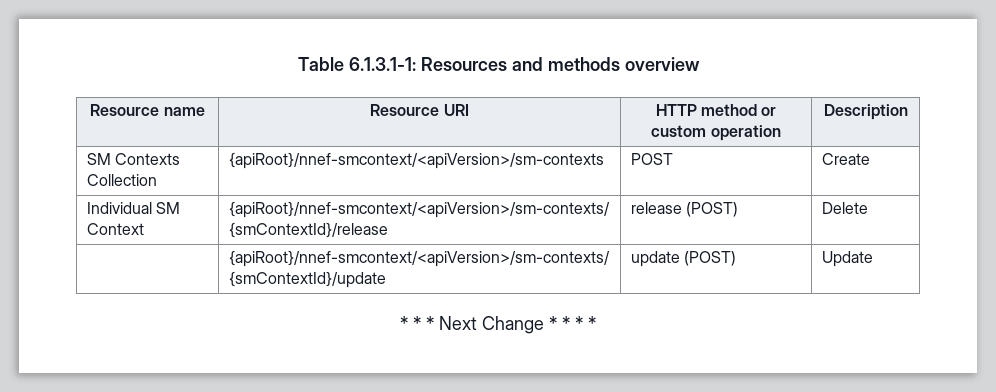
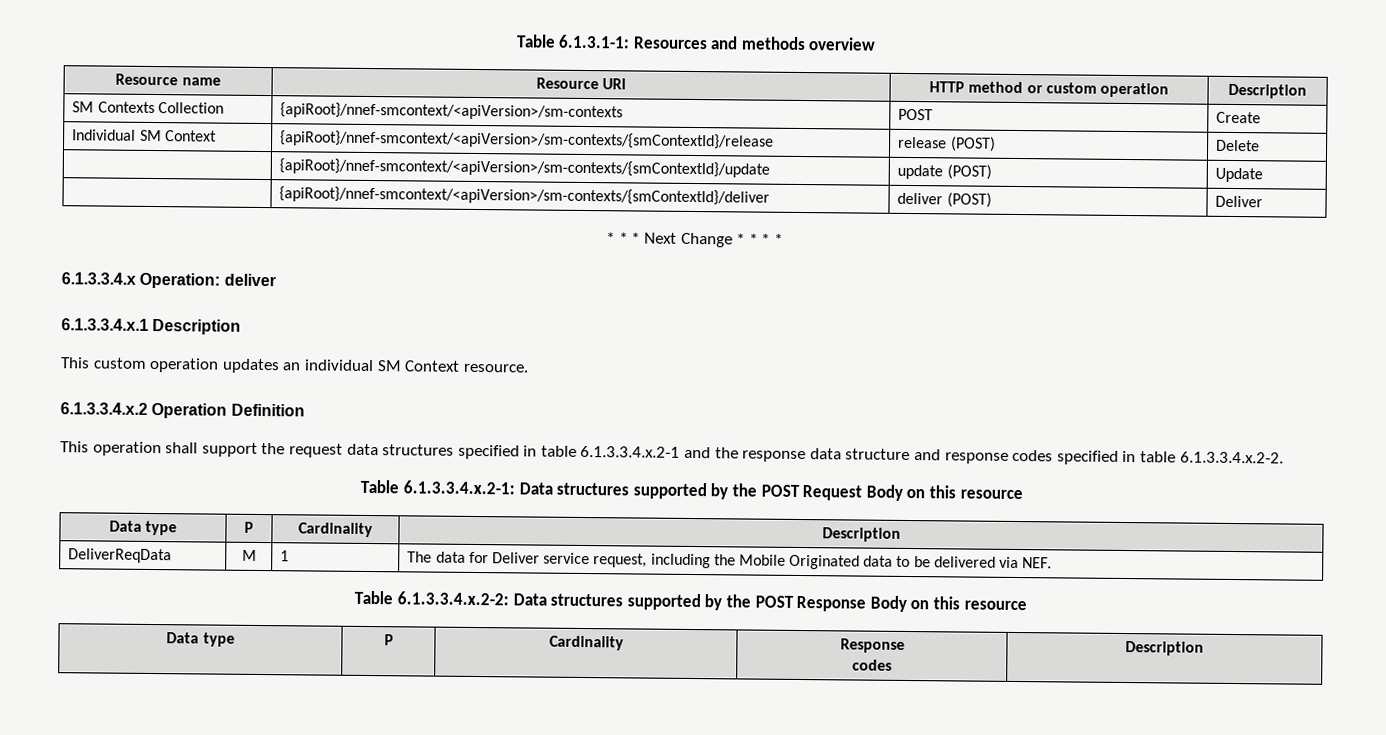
(874, 259) none -> [279,186,771,206] [897,192,992,208] [1215,195,1264,208] // | {apiRoot}/nnef-smcontext/<apiVersion>/sm-contexts/{smContextId}/deliver | deliver (POST) | Deliver
(596, 323) none -> [61,272,276,289] [61,318,242,335] [60,357,529,374] [60,402,305,419] [60,441,1284,465] [360,479,1023,501] [108,520,178,536] [244,521,254,533] [298,522,373,538] [821,527,901,542] [68,548,173,564] [241,549,257,561] [280,550,290,562] [407,551,1053,570] [354,590,1027,612] [166,632,235,647] [383,634,394,646] [548,635,624,651] [839,638,905,653] [852,659,892,671] [1125,641,1204,656] // 6.1.3.3.4.x Operation: deliver // 6.1.3.3.4.x.1 Description // This custom operation updates an individual SM Context resource. // 6.1.3.3.4.x.2 Operation Definition // This operation shall support the request data structures specified in table 6.1.3.3.4.x.2-1 and the response data structure and response codes specified in table 6.1.3.3.4.x.2-2. // Table 6.1.3.3.4.x.2-1: Data structures supported by the POST Request Body on this resource // Data type | P | Cardinality | Description // DeliverReqData | M | 1 | The data for Deliver service request, including the Mobile Originated data to be delivered via NEF. // Table 6.1.3.3.4.x.2-2: Data structures supported by the POST Response Body on this resource // Data type | P | Cardinality | Response // codes | Description

